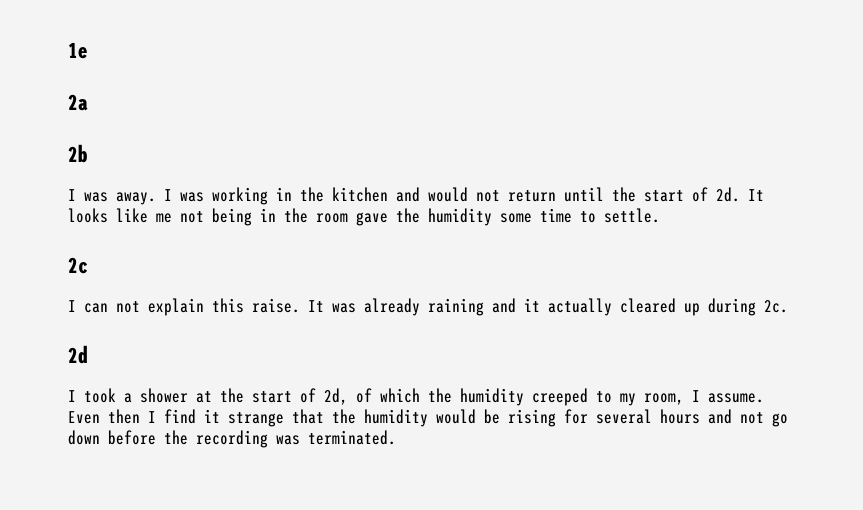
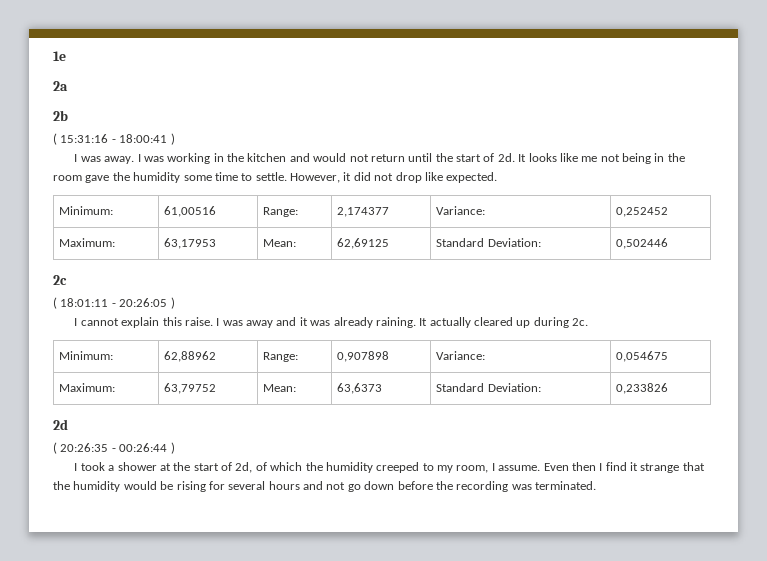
(88, 153) none -> [53,133,175,145] // ( 15:31:16 - 18:00:41 )
[68,257,88,274] [68,300,140,313] // 2c // I can not -> [290,172,498,183] [59,206,114,215] [164,206,217,217] [263,207,299,217] [337,207,390,217] [436,206,486,215] [616,207,669,217] [59,238,116,247] [164,238,217,249] [263,239,297,247] [337,238,390,249] [436,238,541,247] [616,238,669,249] [53,275,67,285] [53,297,175,309] [74,318,119,326] However, it did not drop like expected. // Minimum: | 61,00516 | Range: | 2,174377 | Variance: | 0,252452 // Maximum: | 63,17953 | Mean: | 62,69125 | Standard Deviation: | 0,502446 // 2c // ( 18:01:11 - 20:26:05 ) // I cannot
[308,298,540,316] It was already raining and it -> [216,317,428,328] I was away and it was already raining. It
[68,345,88,364] // 2d -> [59,351,114,360] [164,351,217,362] [263,352,299,362] [337,351,390,362] [436,351,486,360] [616,351,669,362] [59,383,116,392] [164,383,217,394] [263,384,297,392] [337,383,383,394] [436,383,541,392] [616,383,669,394] [53,419,68,430] [53,442,175,454] // Minimum: | 62,88962 | Range: | 0,907898 | Variance: | 0,054675 // Maximum: | 63,79752 | Mean: | 63,6373 | Standard Deviation: | 0,233826 // 2d // ( 20:26:35 - 00:26:44 )

